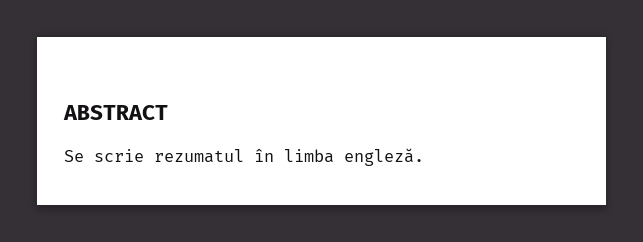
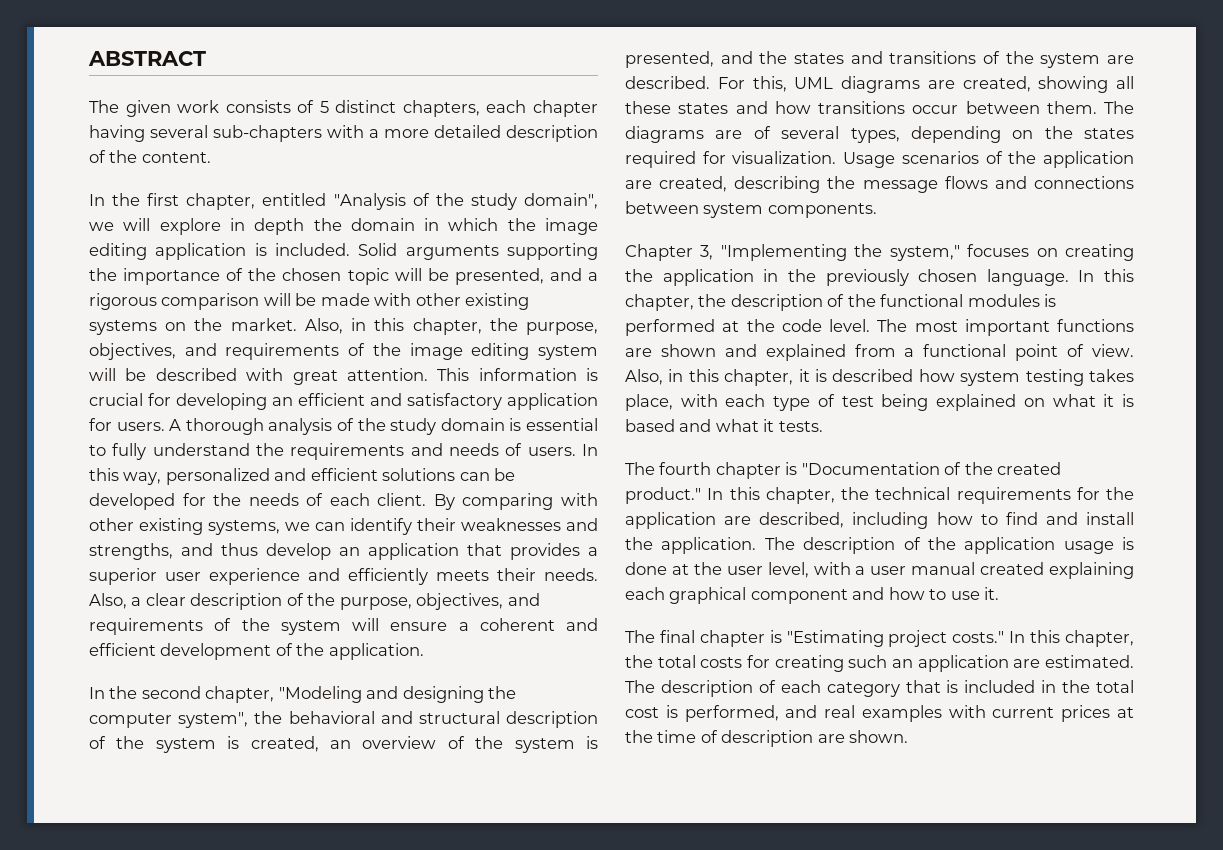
[64,148,424,166] Se scrie rezumatul în limba engleză. -> [89,100,598,117] [89,125,598,142] [89,150,211,163] [89,193,598,210] [89,218,599,235] [89,243,598,260] [89,268,599,285] [89,293,530,310] [89,318,598,335] [89,343,598,360] [89,368,598,385] [89,393,598,410] [89,418,599,435] [89,443,598,460] [89,468,516,485] [89,493,598,510] [89,518,598,535] [89,543,598,560] [89,568,598,585] [89,593,540,610] [89,618,598,635] [89,643,424,660] [89,686,517,703] [89,711,598,728] [89,736,598,753] [625,51,1134,68] [625,76,1134,93] [625,101,1134,114] [625,126,1134,143] [625,151,1134,168] [625,176,1134,193] [625,201,877,218] [625,244,1134,261] [625,269,1134,286] [625,294,1057,311] [625,319,1134,336] [625,344,1134,361] [625,369,1134,386] [625,394,1134,411] [625,419,823,432] [625,462,1062,479] [625,487,1134,504] [625,512,1134,529] [625,537,1134,554] [625,562,1134,579] [625,587,1000,604] [625,630,1134,647] [625,655,1134,672] [625,680,1134,697] [625,705,1134,722] [625,730,909,747] The given work consists of 5 distinct chapters, each chapter having several sub-chapters with a more detailed description of the content. // In the first chapter, entitled "Analysis of the study domain", we will explore in depth the domain in which the image editing application is included. Solid arguments supporting the importance of the chosen topic will be presented, and a rigorous comparison will be made with other existing systems on the market. Also, in this chapter, the purpose, objectives, and requirements of the image editing system will be described with great attention. This information is crucial for developing an efficient and satisfactory application for users. A thorough analysis of the study domain is essential to fully understand the requirements and needs of users. In this way, personalized and efficient solutions can be developed for the needs of each client. By comparing with other existing systems, we can identify their weaknesses and strengths, and thus develop an application that provides a superior user experience and efficiently meets their needs. Also, a clear description of the purpose, objectives, and requirements of the system will ensure a coherent and efficient development of the application. // In the second chapter, "Modeling and designing the computer system", the behavioral and structural description of the system is created, an overview of the system is presented, and the states and transitions of the system are described. For this, UML diagrams are created, showing all these states and how transitions occur between them. The diagrams are of several types, depending on the states required for visualization. Usage scenarios of the application are created, describing the message flows and connections between system components. // Chapter 3, "Implementing the system," focuses on creating the application in the previously chosen language. In this chapter, the description of the functional modules is performed at the code level. The most important functions are shown and explained from a functional point of view. Also, in this chapter, it is described how system testing takes place, with each type of test being explained on what it is based and what it tests. // The fourth chapter is "Documentation of the created product." In this chapter, the technical requirements for the application are described, including how to find and install the application. The description of the application usage is done at the user level, with a user manual created explaining each graphical component and how to use it. // The final chapter is "Estimating project costs." In this chapter, the total costs for creating such an application are estimated. The description of each category that is included in the total cost is performed, and real examples with current prices at the time of description are shown.

